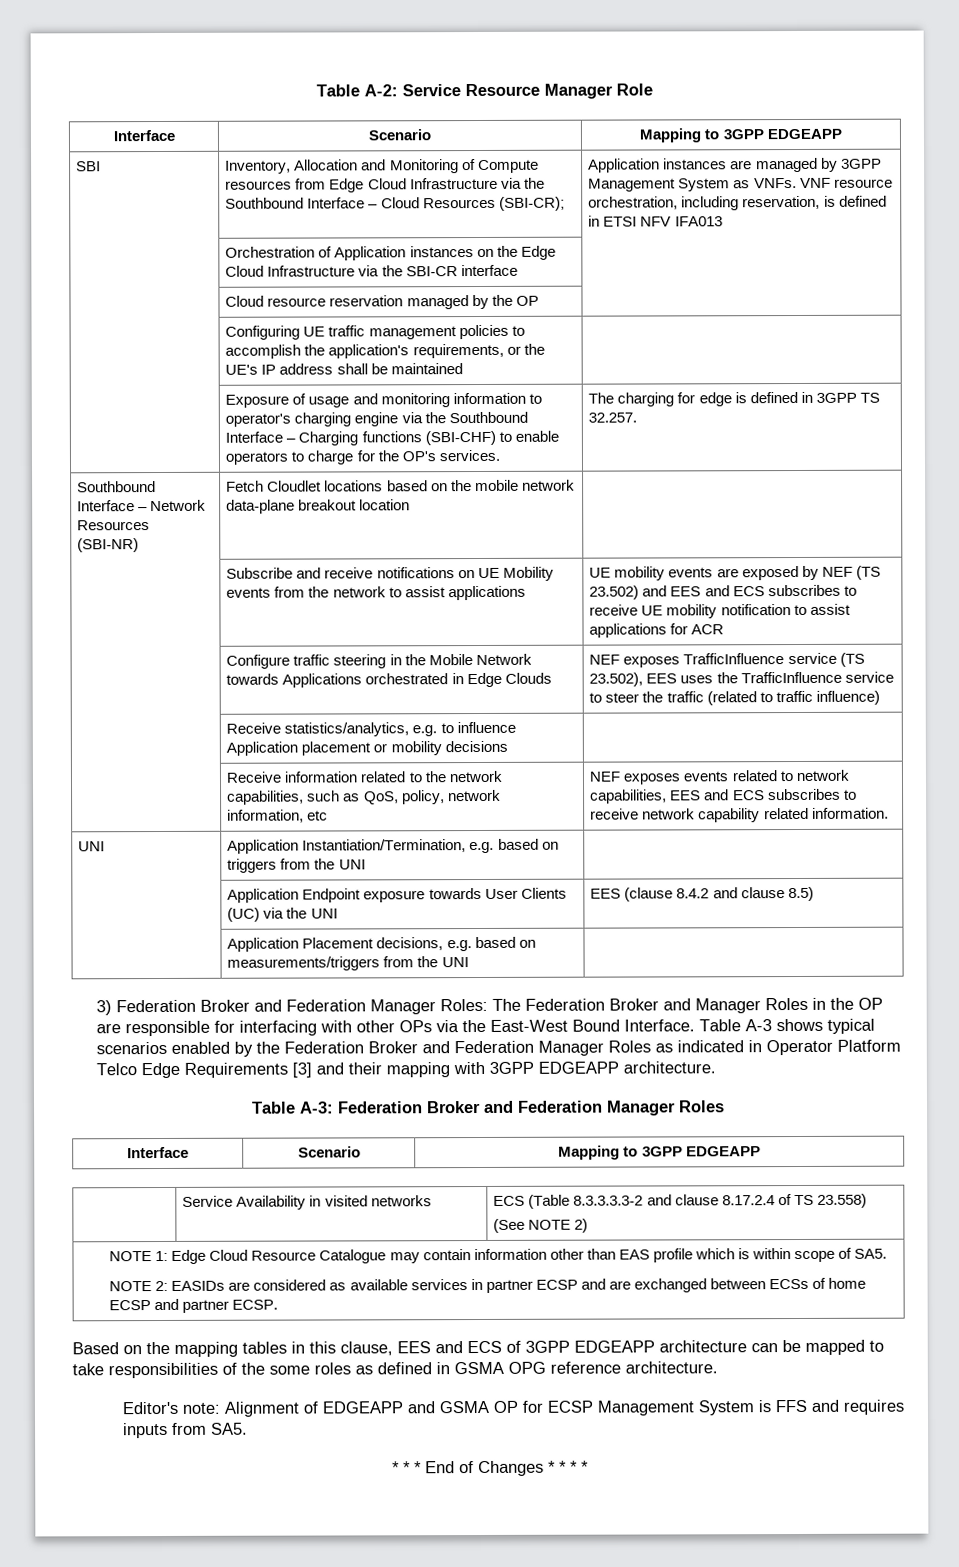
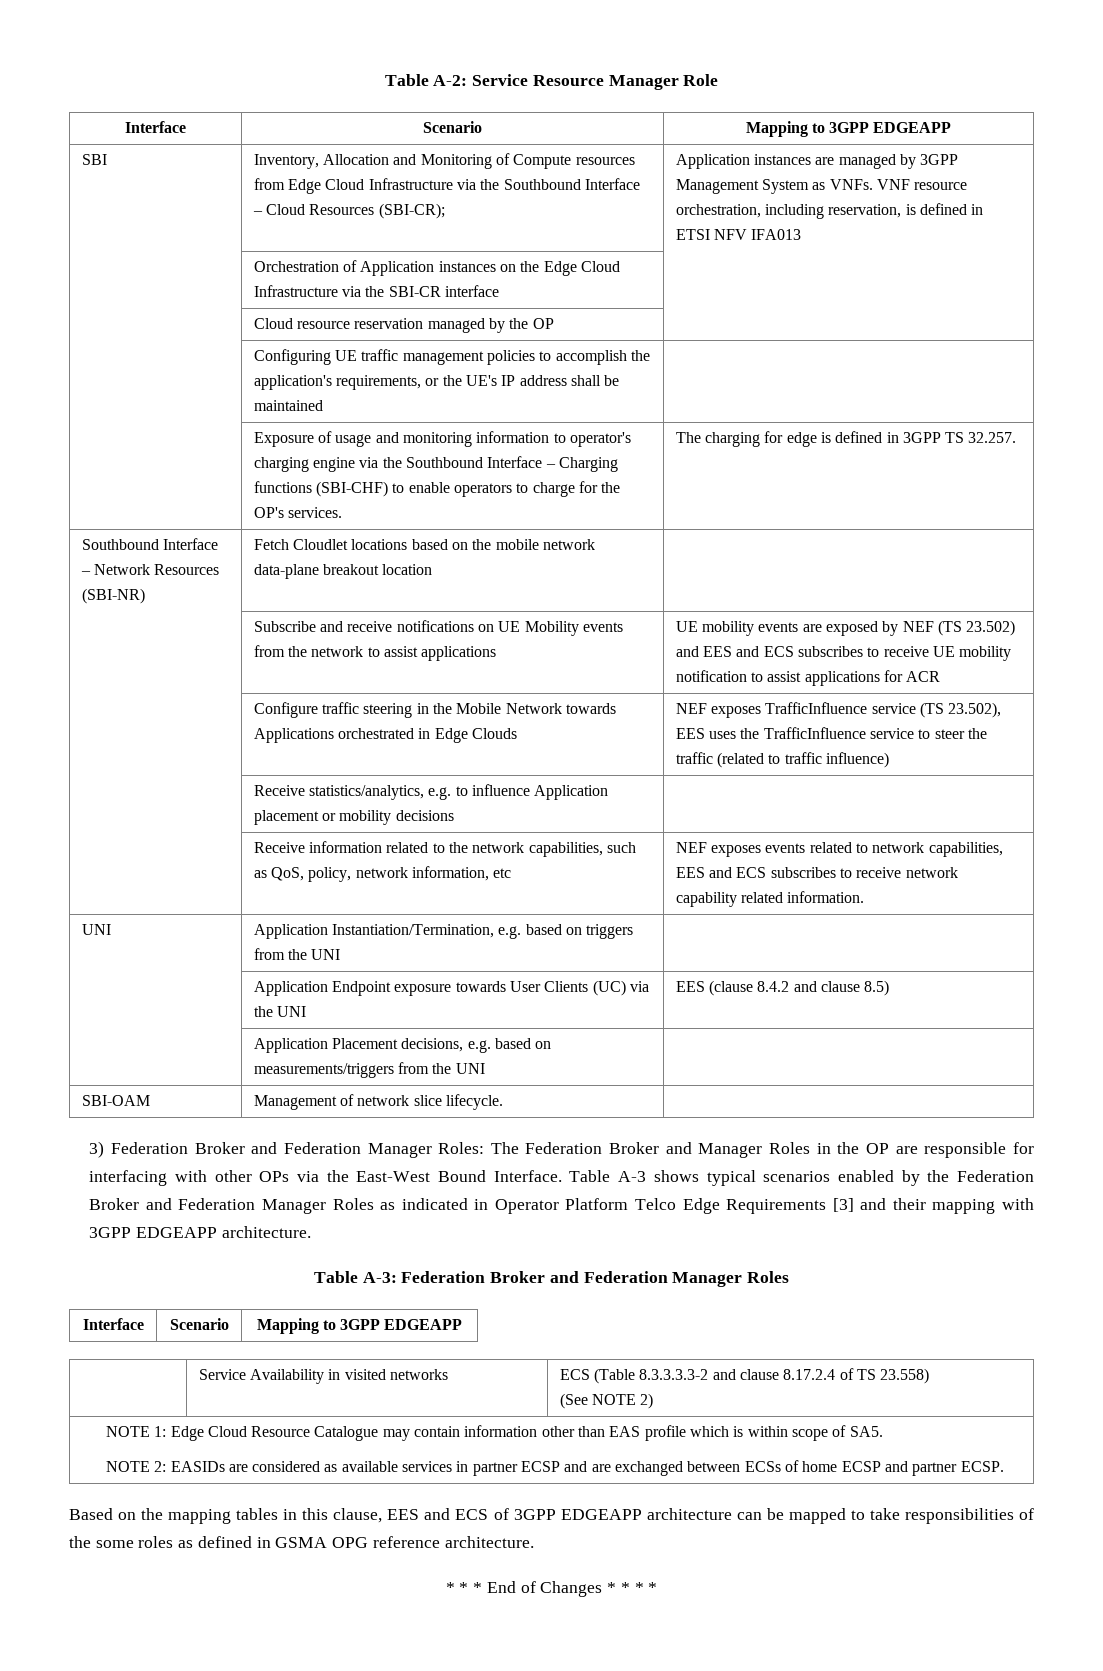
(469, 962) none -> [81,1095,150,1106] [253,1094,503,1110] // SBI-OAM | Management of network slice lifecycle. |
[121,1399,904,1417] [122,1422,248,1439] // Editor's note: Alignment of EDGEAPP and GSMA OP for ECSP Management System is FFS and requires inputs from SA5. -> (534, 1542) none

